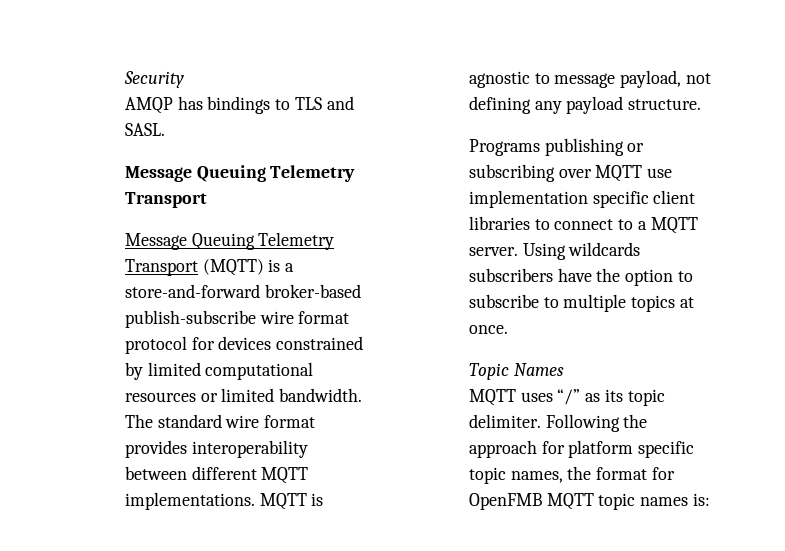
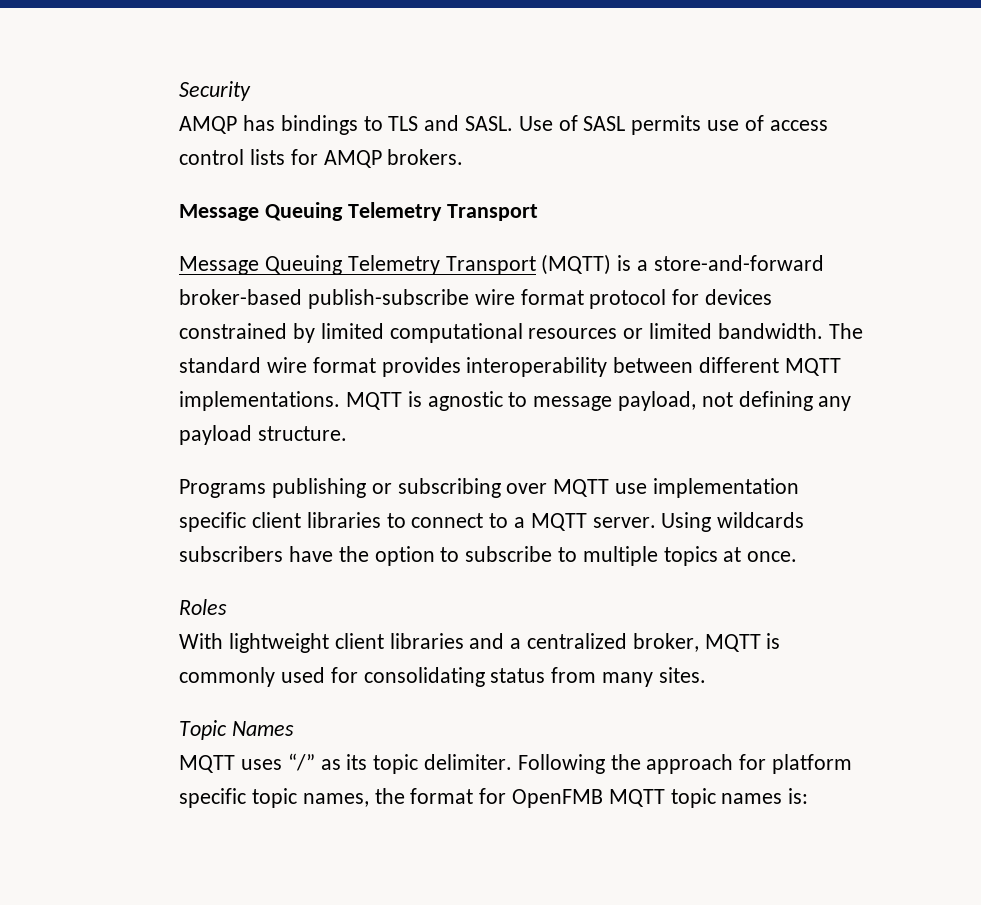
(165, 129) none -> [518,115,828,135] [179,149,464,168] Use of SASL permits use of access control lists for AMQP brokers.
(508, 329) none -> [179,599,228,615] [179,633,781,653] [179,667,706,687] // Roles // With lightweight client libraries and a centralized broker, MQTT is commonly used for consolidating status from many sites.

